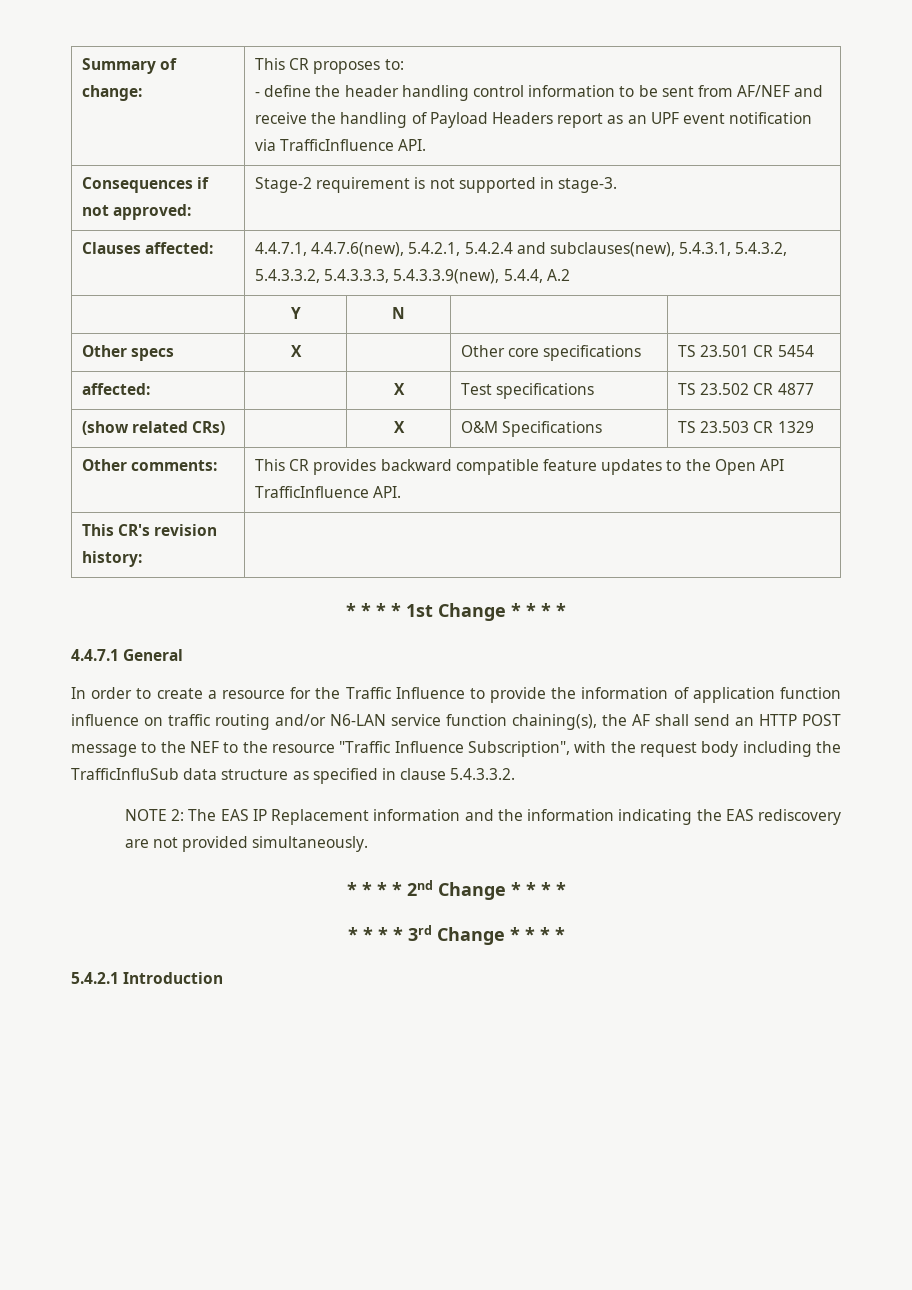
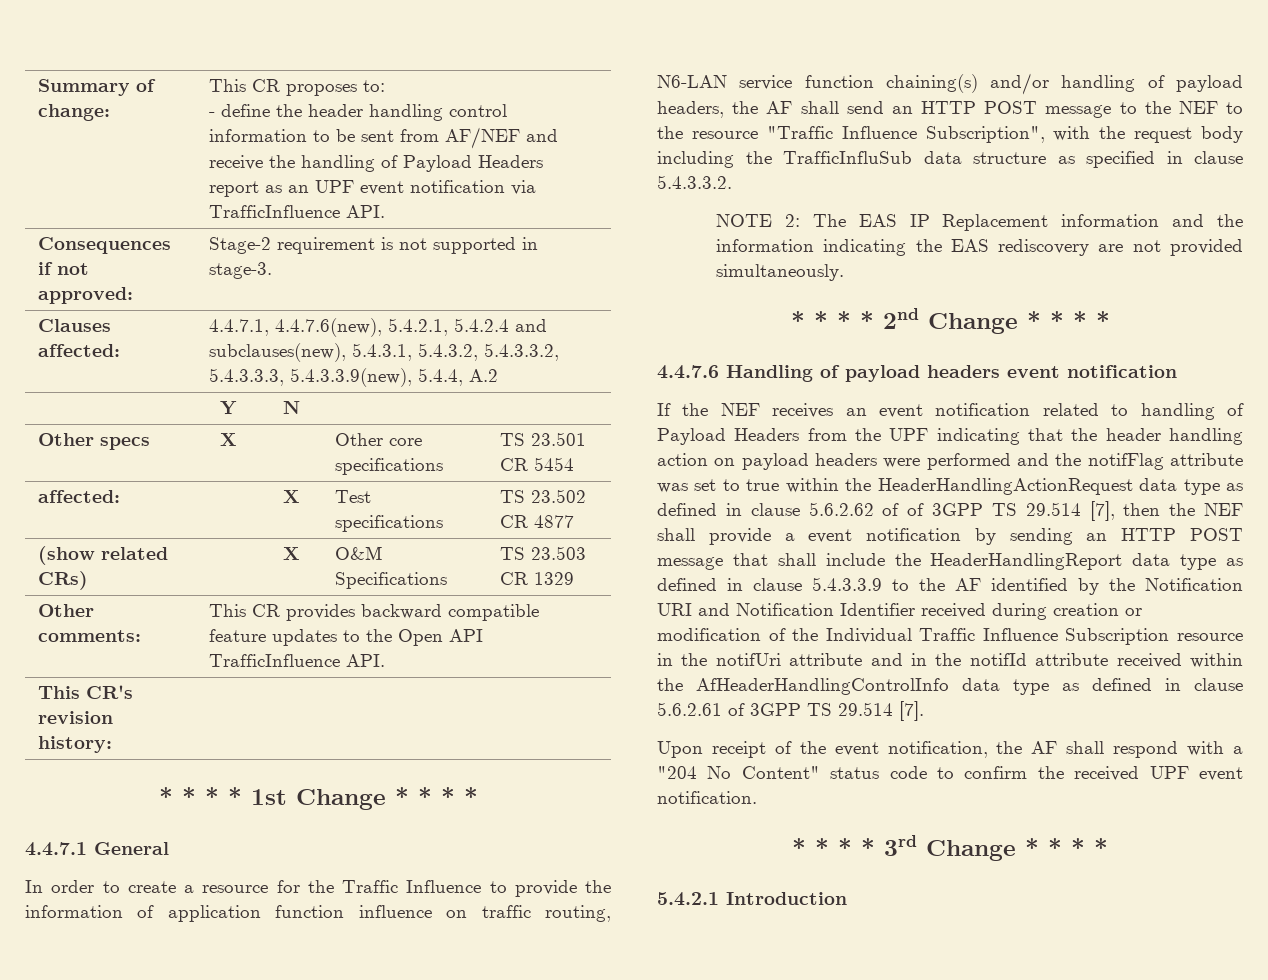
[215,714,326,730] routing and/or -> [545,905,611,922] routing,
[512,714,597,730] chaining(s), -> [885,73,1243,95] [657,101,724,118] chaining(s) and/or handling of payload headers,
(566, 889) none -> [657,365,1177,382] [657,403,1244,420] [657,428,1243,445] [657,453,1243,470] [657,478,1243,495] [657,501,1243,521] [657,528,1243,545] [657,553,1243,570] [657,577,1243,595] [657,603,1142,620] [657,628,1243,645] [657,653,1243,668] [657,678,1243,695] [657,701,924,721] [657,741,1243,758] [657,766,1243,781] [657,791,757,804] // 4.4.7.6 Handling of payload headers event notification // If the NEF receives an event notification related to handling of Payload Headers from the UPF indicating that the header handling action on payload headers were performed and the notifFlag attribute was set to true within the HeaderHandlingActionRequest data type as defined in clause 5.6.2.62 of of 3GPP TS 29.514 [7], then the NEF shall provide a event notification by sending an HTTP POST message that shall include the HeaderHandlingReport data type as defined in clause 5.4.3.3.9 to the AF identified by the Notification URI and Notification Identifier received during creation or modification of the Individual Traffic Influence Subscription resource in the notifUri attribute and in the notifId attribute received within the AfHeaderHandlingControlInfo data type as defined in clause 5.6.2.61 of 3GPP TS 29.514 [7]. // Upon receipt of the event notification, the AF shall respond with a "204 No Content" status code to confirm the received UPF event notification.

